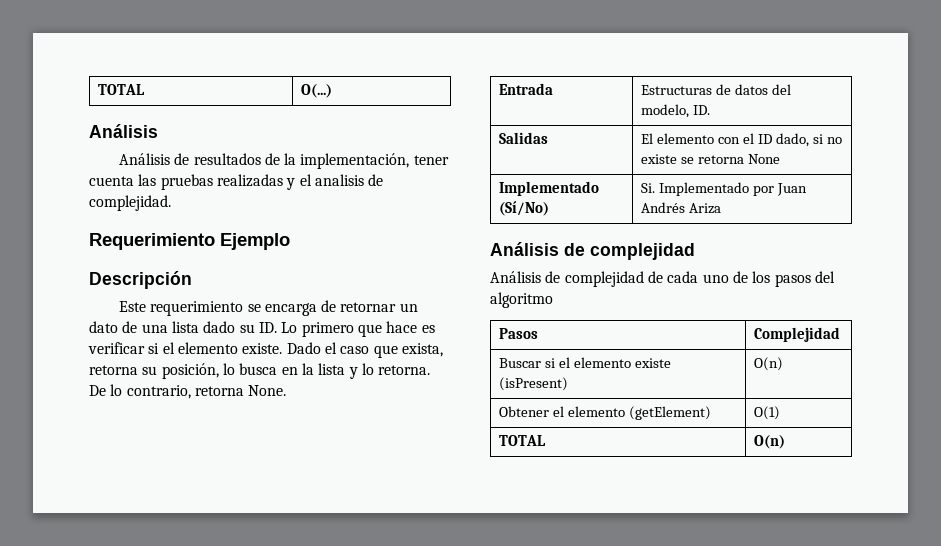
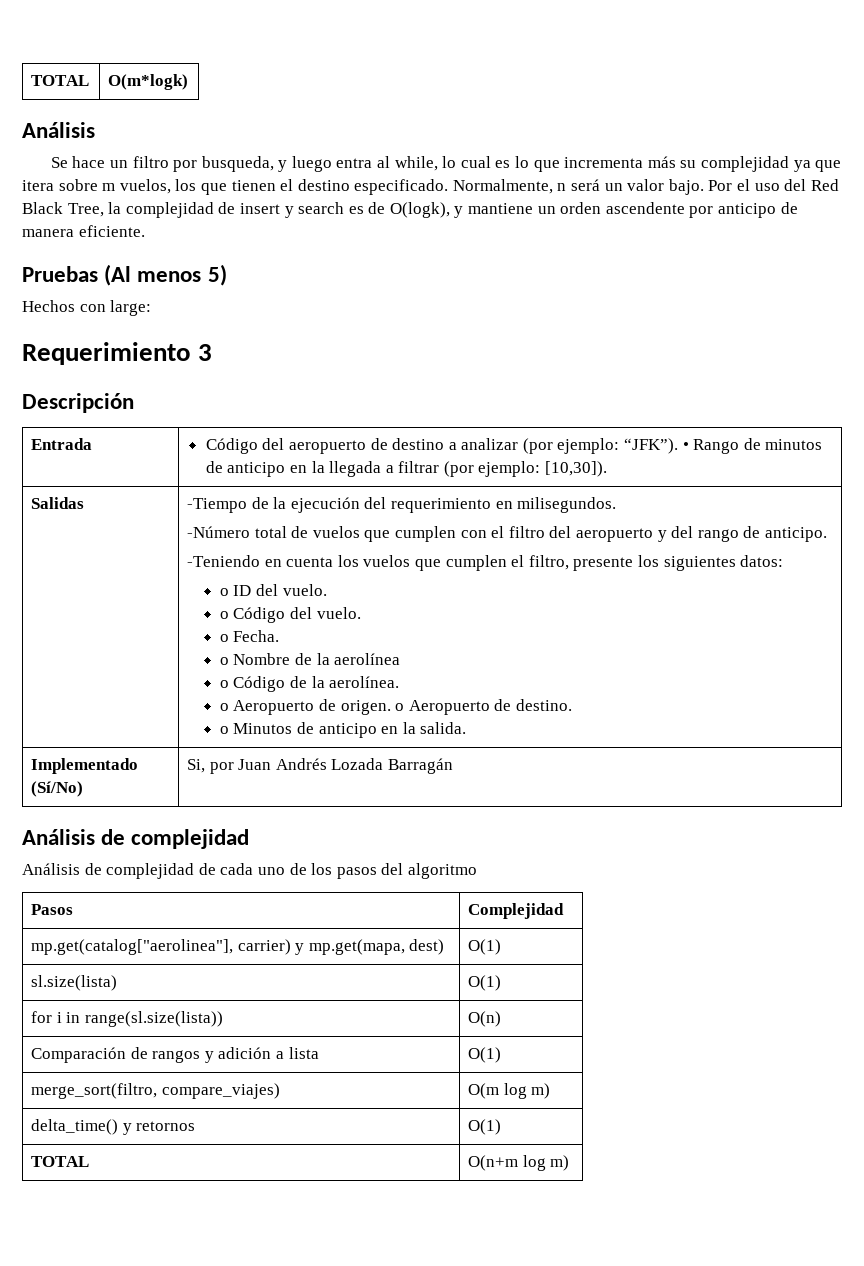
[98,84,146,95] [301,84,333,98] TOTAL | O(...) -> [31,75,90,86] [108,74,189,90] TOTAL | O(m*logk)
[118,153,449,169] [89,174,384,190] [89,195,171,211] Análisis de resultados de la implementación, tener cuenta las pruebas realizadas y el analisis de complejidad. -> [50,156,842,172] [22,179,839,195] [22,202,798,218] [22,225,145,237] [22,264,227,286] [22,300,152,316] Se hace un filtro por busqueda, y luego entra al while, lo cual es lo que incrementa más su complejidad ya que itera sobre m vuelos, los que tienen el destino especificado. Normalmente, n será un valor bajo. Por el uso del Red Black Tree, la complejidad de insert y search es de O(logk), y mantiene un orden ascendente por anticipo de manera eficiente. // Pruebas (Al menos 5) // Hechos con large:
[220,233,290,250] Ejemplo -> [198,344,213,361] 3
[118,300,418,316] [89,321,435,337] [88,342,443,358] [89,363,431,379] [89,384,287,399] [499,83,554,95] [641,84,792,95] [641,104,711,118] [499,132,549,144] [641,133,842,147] [641,154,781,164] // Este requerimiento se encarga de retornar un dato de una lista dado su ID. Lo primero que hace es verificar si el elemento existe. Dado el caso que exista, retorna su posición, lo busca en la lista y lo retorna. De lo contrario, retorna None. // Entrada | Estructuras de datos del modelo, ID. // Salidas | El elemento con el ID dado, si no existe se retorna None -> [31,438,93,450] [205,438,823,454] [205,461,608,477] [31,497,85,509] [187,497,617,513] [187,526,827,542] [187,555,784,571] [219,584,327,596] [219,607,361,623] [219,630,280,642] [219,653,401,665] [219,676,400,692] [219,699,572,715] [219,722,467,738] // Entrada | Código del aeropuerto de destino a analizar (por ejemplo: “JFK”). • Rango de minutos de anticipo en la llegada a filtrar (por ejemplo: [10,30]). // Salidas | -Tiempo de la ejecución del requerimiento en milisegundos. // -Número total de vuelos que cumplen con el filtro del aeropuerto y del rango de anticipo. // -Teniendo en cuenta los vuelos que cumplen el filtro, presente los siguientes datos: // o ID del vuelo. // o Código del vuelo. // o Fecha. // o Nombre de la aerolínea // o Código de la aerolínea. // o Aeropuerto de origen. o Aeropuerto de destino. // o Minutos de anticipo en la salida.
[641,182,750,196] Si. Implementado -> [187,759,206,773] Si,
[689,203,722,214] Ariza -> [331,758,454,774] Lozada Barragán
[499,357,672,368] [499,377,569,391] [754,357,784,371] [499,406,712,420] Buscar si el elemento existe (isPresent) | O(n) // Obtener el elemento (getElement) -> [31,939,445,955] [468,939,502,955] [31,975,118,991] [468,975,502,991] [31,1011,223,1027] [468,1011,502,1027] [31,1047,319,1063] [468,1047,502,1063] [31,1083,280,1099] [468,1083,551,1099] [31,1119,196,1135] mp.get(catalog["aerolinea"], carrier) y mp.get(mapa, dest) | O(1) // sl.size(lista) | O(1) // for i in range(sl.size(lista)) | O(n) // Comparación de rangos y adición a lista | O(1) // merge_sort(filtro, compare_viajes) | O(m log m) // delta_time() y retornos
[754,435,786,449] O(n) -> [468,1155,570,1171] O(n+m log m)

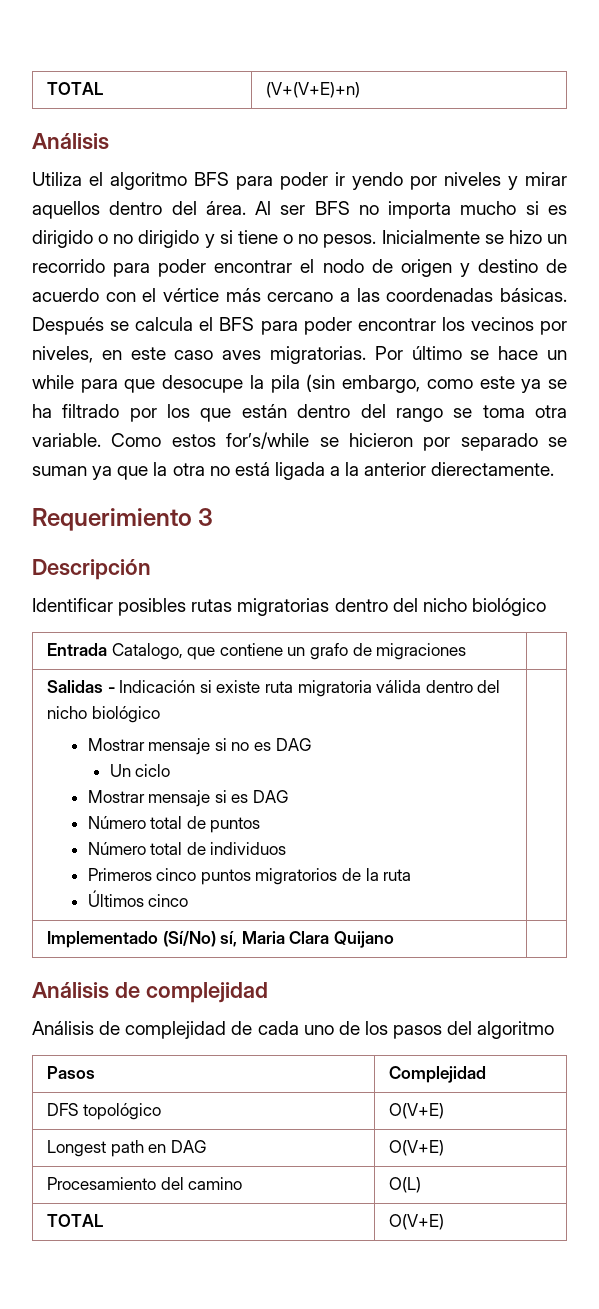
[31,75,90,86] [108,74,189,90] TOTAL | O(m*logk) -> [47,82,104,95] [266,82,361,98] TOTAL | (V+(V+E)+n)
[50,156,842,172] [22,179,839,195] [22,202,798,218] [22,225,145,237] [22,264,227,286] [22,300,152,316] [22,342,213,365] [22,393,134,413] [31,438,93,450] [205,438,823,454] [205,461,608,477] [31,497,85,509] [187,497,617,513] [187,526,827,542] [187,555,784,571] [219,584,327,596] [219,607,361,623] [219,630,280,642] [219,653,401,665] [219,676,400,692] [219,699,572,715] [219,722,467,738] [31,758,139,774] [31,781,84,797] [187,758,454,774] Se hace un filtro por busqueda, y luego entra al while, lo cual es lo que incrementa más su complejidad ya que itera sobre m vuelos, los que tienen el destino especificado. Normalmente, n será un valor bajo. Por el uso del Red Black Tree, la complejidad de insert y search es de O(logk), y mantiene un orden ascendente por anticipo de manera eficiente. // Pruebas (Al menos 5) // Hechos con large: // Requerimiento 3 // Descripción // Entrada | Código del aeropuerto de destino a analizar (por ejemplo: “JFK”). • Rango de minutos de anticipo en la llegada a filtrar (por ejemplo: [10,30]). // Salidas | -Tiempo de la ejecución del requerimiento en milisegundos. // -Número total de vuelos que cumplen con el filtro del aeropuerto y del rango de anticipo. // -Teniendo en cuenta los vuelos que cumplen el filtro, presente los siguientes datos: // o ID del vuelo. // o Código del vuelo. // o Fecha. // o Nombre de la aerolínea // o Código de la aerolínea. // o Aeropuerto de origen. o Aeropuerto de destino. // o Minutos de anticipo en la salida. // Implementado (Sí/No) | Si, por Juan Andrés Lozada Barragán -> [32,172,567,190] [32,201,567,219] [32,230,567,248] [32,259,568,277] [32,288,568,302] [32,317,568,335] [32,346,567,364] [32,374,568,393] [32,404,567,422] [32,432,567,451] [32,462,555,480] [32,508,214,531] [32,559,151,580] [32,598,546,616] [47,643,467,660] [47,680,501,697] [47,706,160,723] [87,738,311,755] [109,764,171,777] [87,790,289,807] [87,816,261,833] [87,842,287,855] [87,868,412,885] [87,890,189,907] [47,931,394,948] Utiliza el algoritmo BFS para poder ir yendo por niveles y mirar aquellos dentro del área. Al ser BFS no importa mucho si es dirigido o no dirigido y si tiene o no pesos. Inicialmente se hizo un recorrido para poder encontrar el nodo de origen y destino de acuerdo con el vértice más cercano a las coordenadas básicas. Después se calcula el BFS para poder encontrar los vecinos por niveles, en este caso aves migratorias. Por último se hace un while para que desocupe la pila (sin embargo, como este ya se ha filtrado por los que están dentro del rango se toma otra variable. Como estos for’s/while se hicieron por separado se suman ya que la otra no está ligada a la anterior dierectamente. // Requerimiento 3 // Descripción // Identificar posibles rutas migratorias dentro del nicho biológico // Entrada Catalogo, que contiene un grafo de migraciones | // Salidas - Indicación si existe ruta migratoria válida dentro del nicho biológico // Mostrar mensaje si no es DAG // Un ciclo // Mostrar mensaje si es DAG // Número total de puntos // Número total de individuos // Primeros cinco puntos migratorios de la ruta // Últimos cinco | // Implementado (Sí/No) sí, Maria Clara Quijano |
[31,939,445,955] [468,939,502,955] [31,975,118,991] [468,975,502,991] [31,1011,223,1027] [468,1011,502,1027] [31,1047,319,1063] [468,1047,502,1063] [31,1083,280,1099] [468,1083,551,1099] [31,1119,196,1135] [468,1119,502,1135] [31,1156,90,1167] [468,1155,570,1171] mp.get(catalog["aerolinea"], carrier) y mp.get(mapa, dest) | O(1) // sl.size(lista) | O(1) // for i in range(sl.size(lista)) | O(n) // Comparación de rangos y adición a lista | O(1) // merge_sort(filtro, compare_viajes) | O(m log m) // delta_time() y retornos | O(1) // TOTAL | O(n+m log m) -> [47,1103,161,1120] [389,1103,445,1119] [47,1140,206,1157] [389,1140,445,1156] [47,1177,243,1190] [389,1177,422,1193] [47,1214,104,1227] [389,1214,445,1230] DFS topológico | O(V+E) // Longest path en DAG | O(V+E) // Procesamiento del camino | O(L) // TOTAL | O(V+E)

